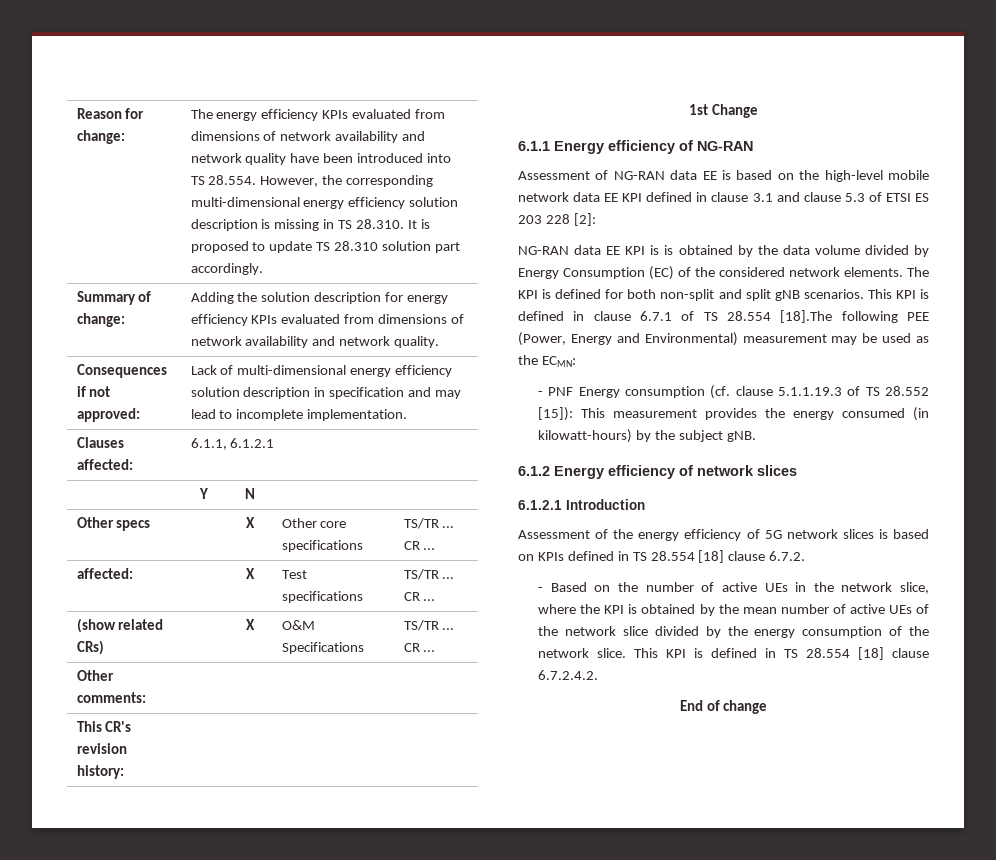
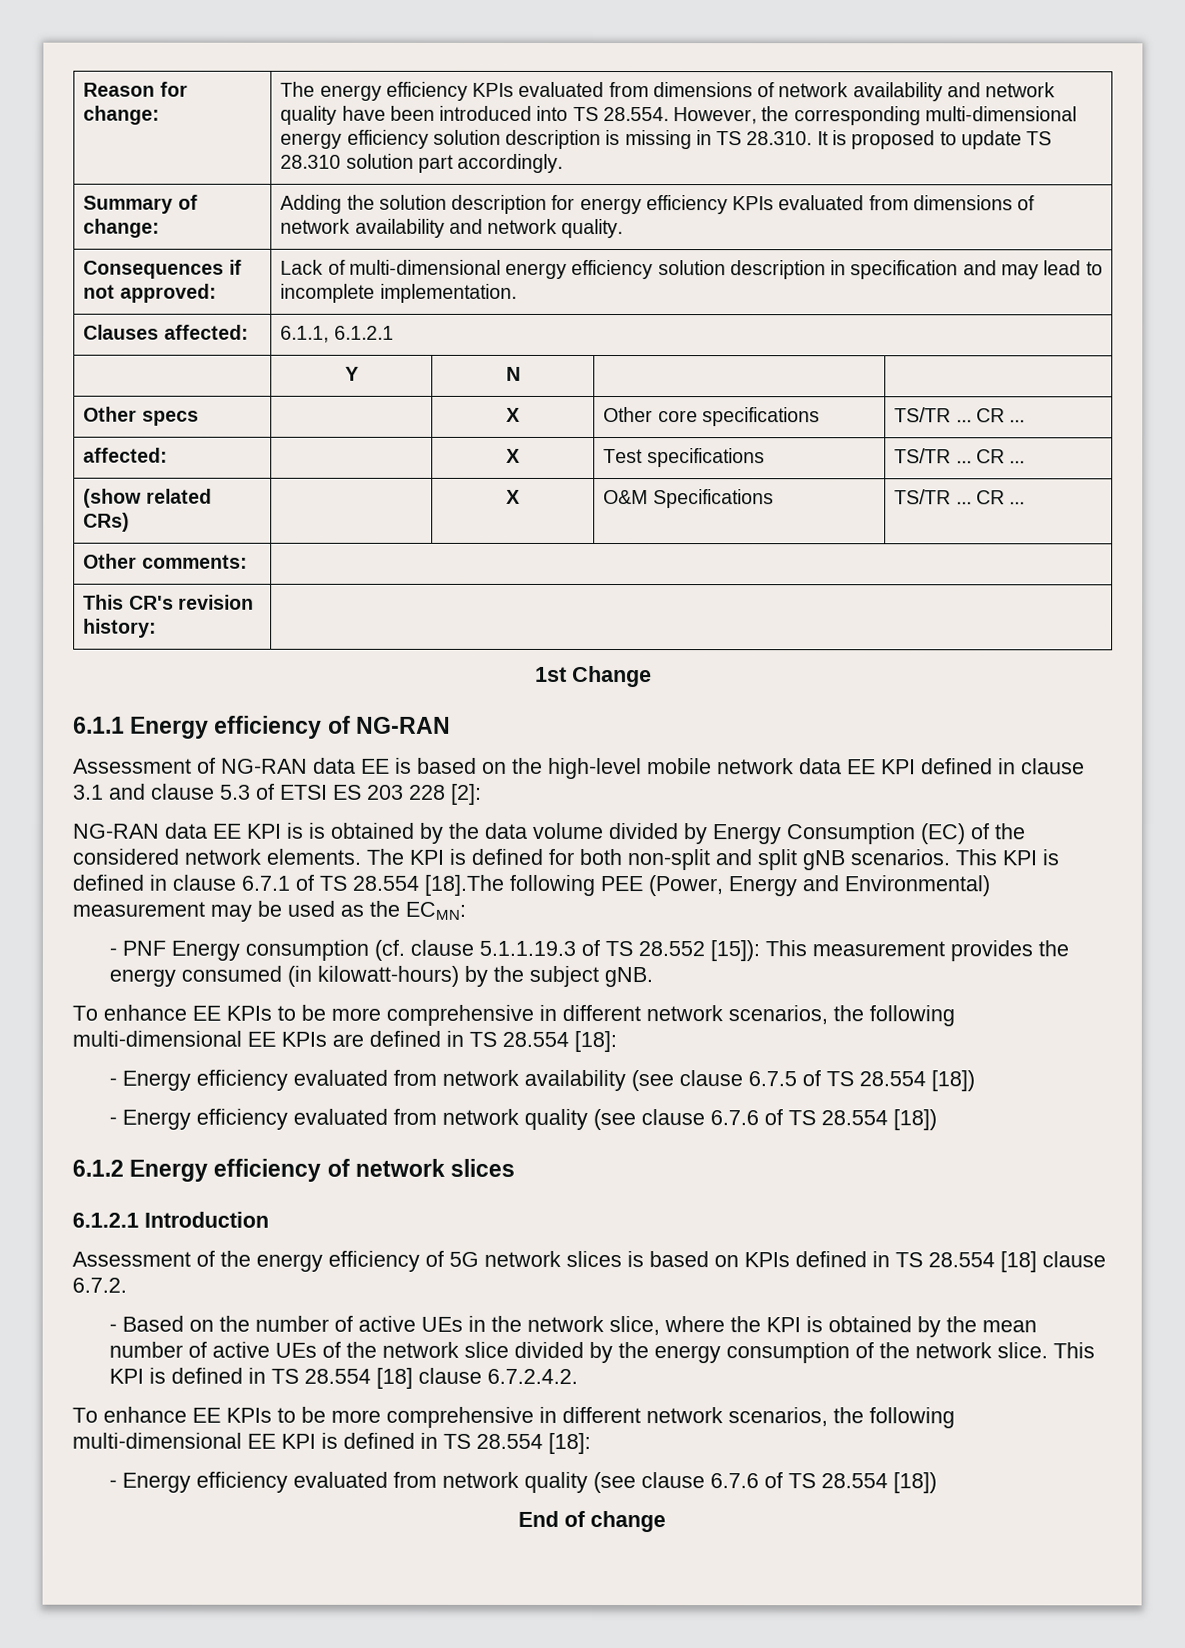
(756, 436) none -> [72,1004,955,1027] [72,1030,617,1053] [108,1069,975,1092] [108,1108,937,1131] // To enhance EE KPIs to be more comprehensive in different network scenarios, the following multi-dimensional EE KPIs are defined in TS 28.554 [18]: // - Energy efficiency evaluated from network availability (see clause 6.7.5 of TS 28.554 [18]) // - Energy efficiency evaluated from network quality (see clause 6.7.6 of TS 28.554 [18])
(599, 675) none -> [72,1406,955,1429] [72,1432,591,1454] [108,1471,937,1494] // To enhance EE KPIs to be more comprehensive in different network scenarios, the following multi-dimensional EE KPI is defined in TS 28.554 [18]: // - Energy efficiency evaluated from network quality (see clause 6.7.6 of TS 28.554 [18])

